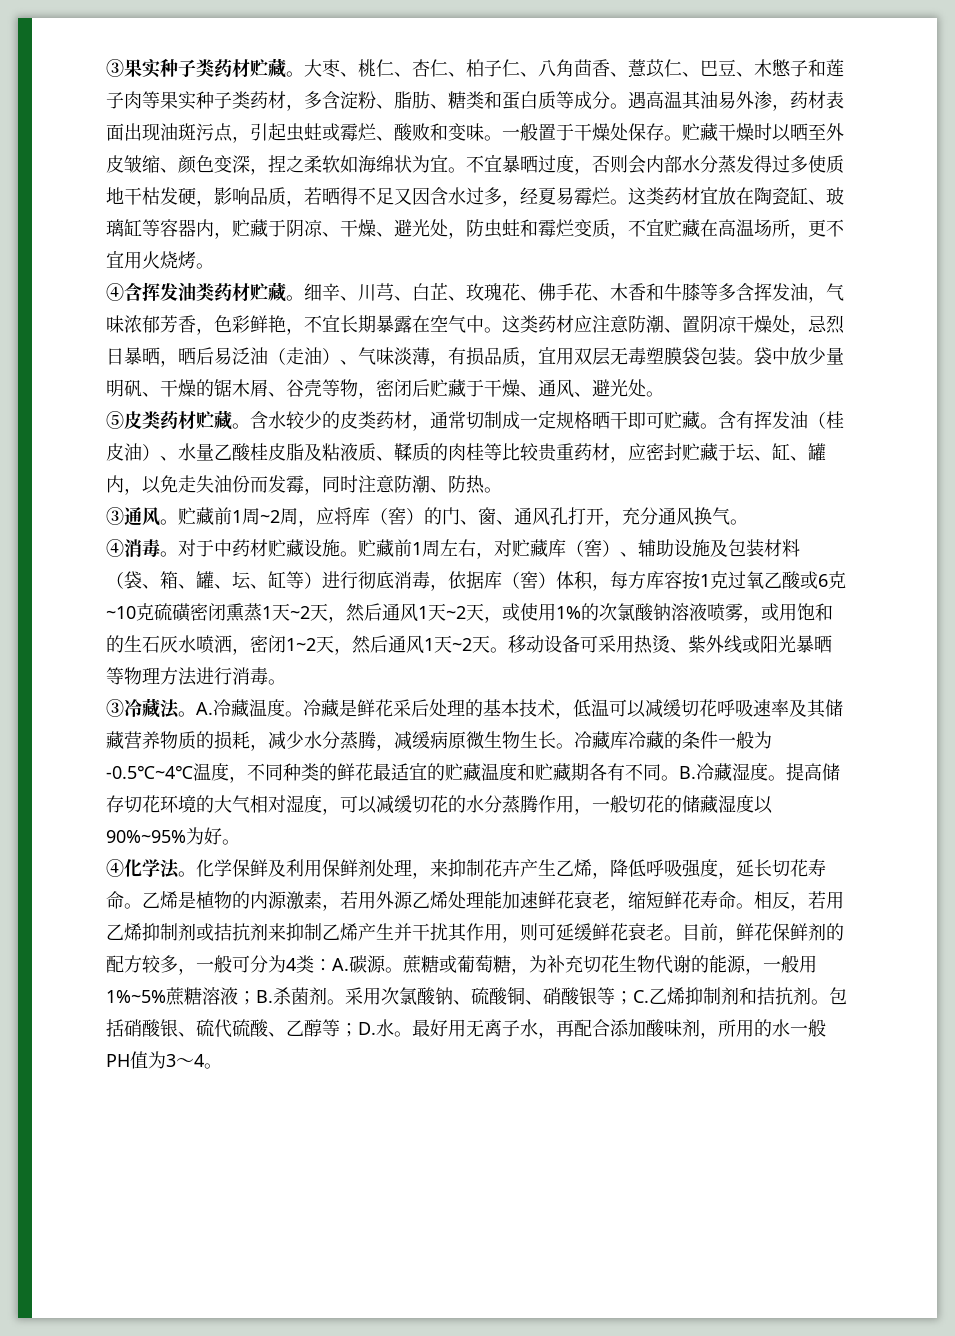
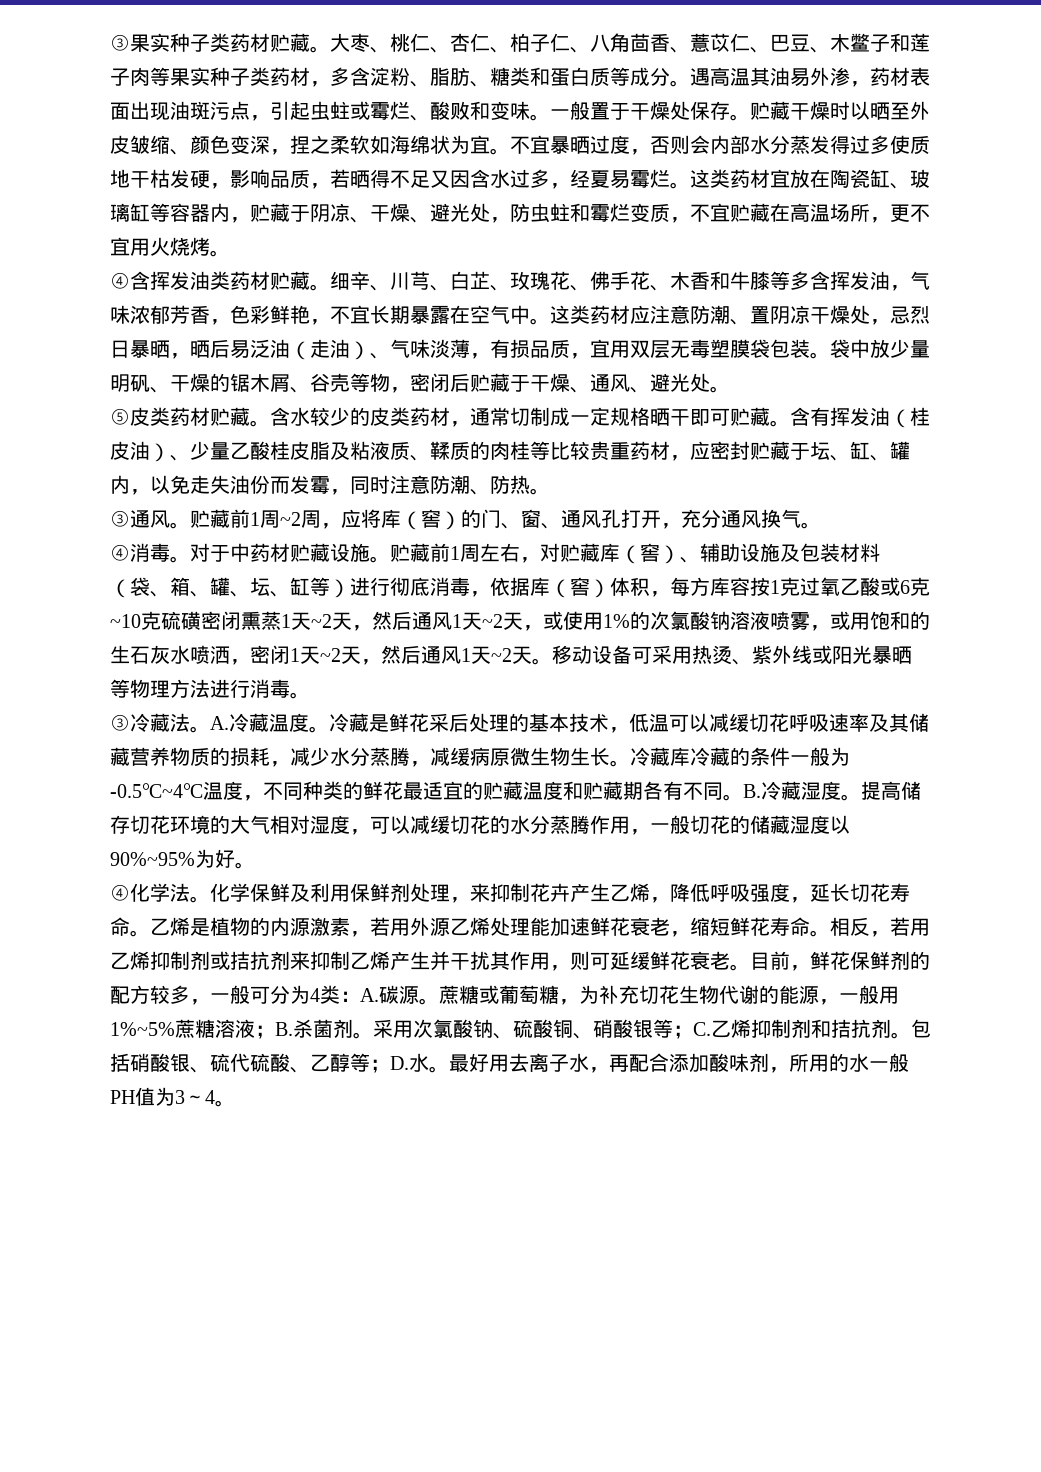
[772,59,791,77] 憋 -> [850,33,870,52] 鳖
[178,443,196,461] 水 -> [190,441,210,460] 少
[286,638,316,651] 1~2 -> [290,646,341,664] 1天~2
[466,1019,484,1037] 无 -> [509,1053,529,1072] 去

